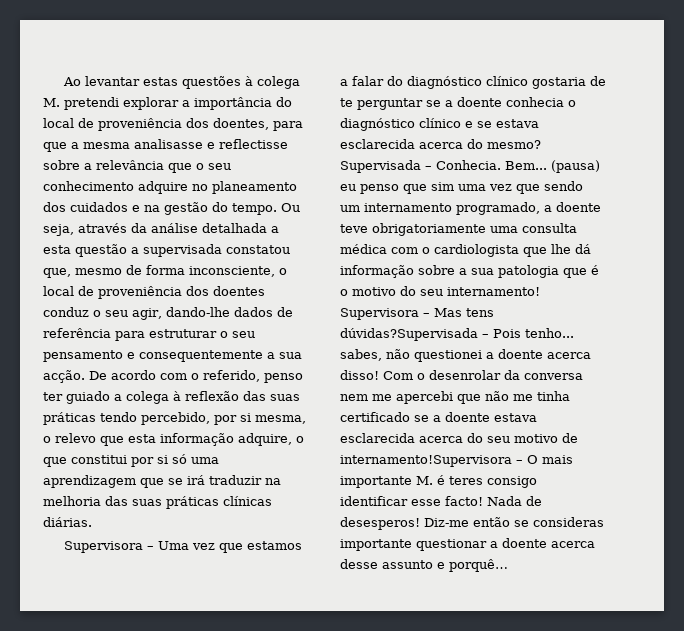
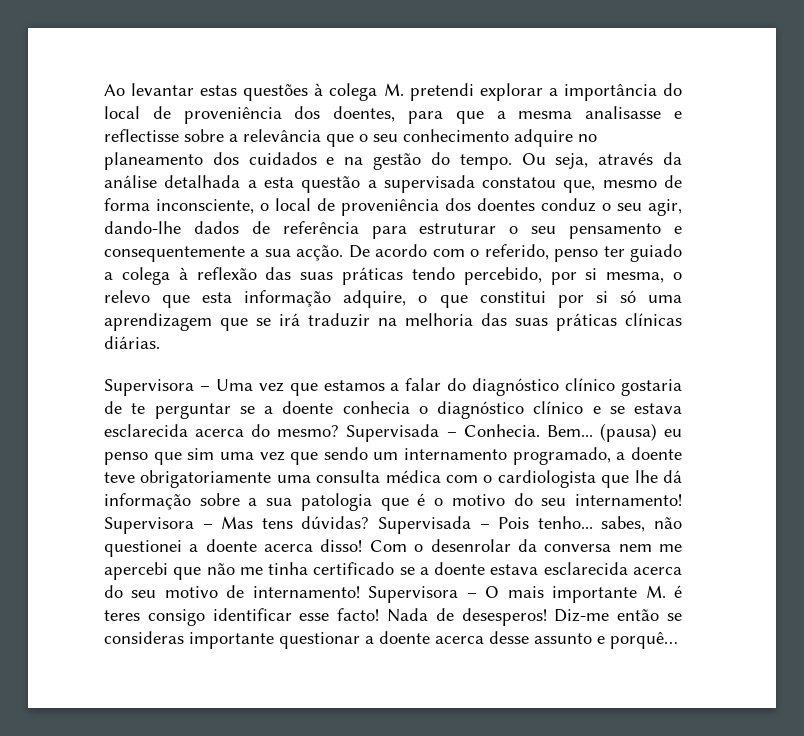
[340,328,478,341] dúvidas?Supervisada -> [301,516,471,534] dúvidas? Supervisada
[340,455,512,467] internamento!Supervisora -> [252,586,459,603] internamento! Supervisora

